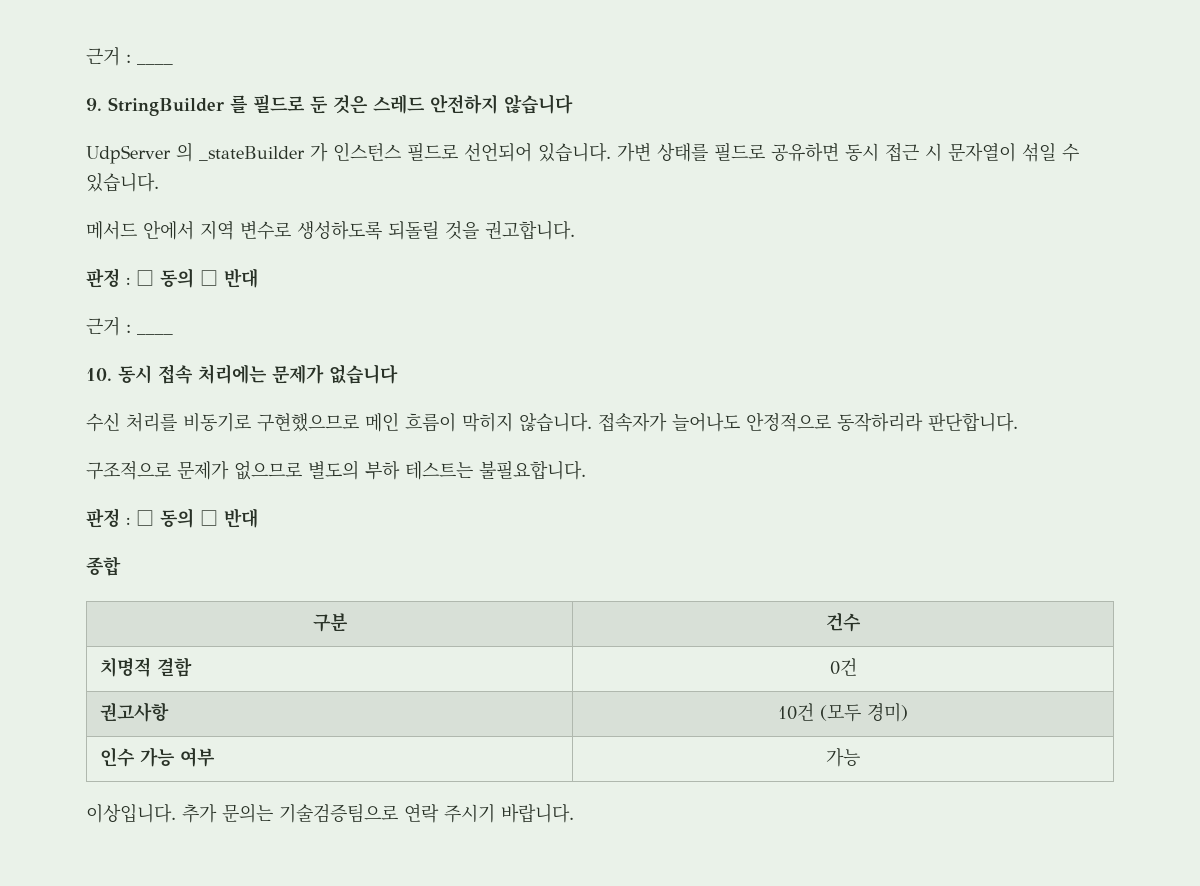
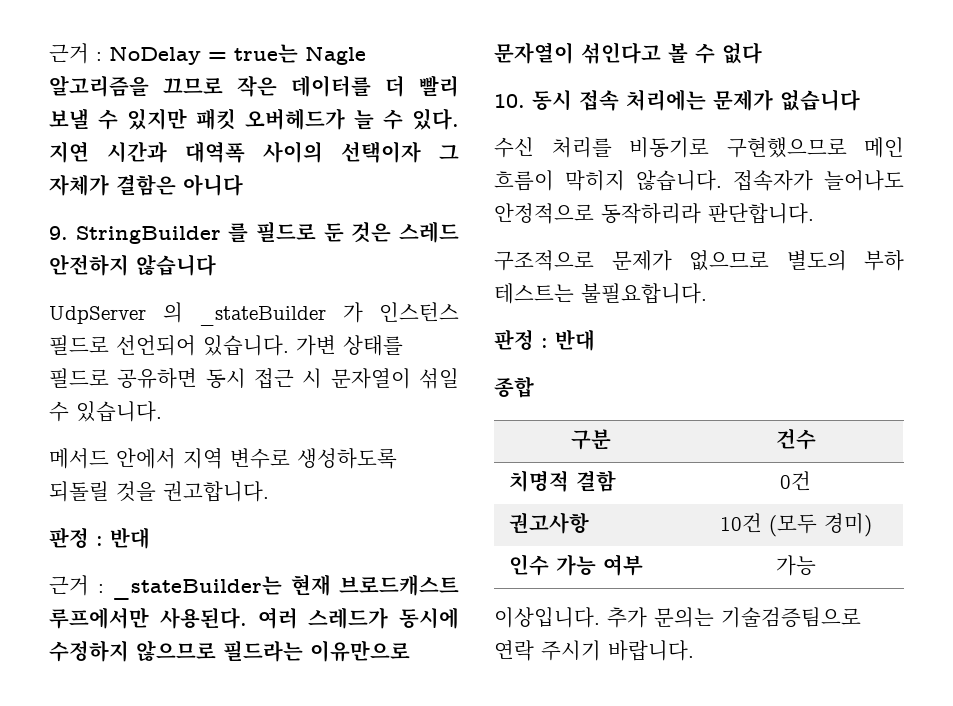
[86,47,131,66] [137,63,173,65] 근거 : ____ -> [49,43,366,65] [49,75,459,97] [49,108,459,130] [49,141,459,163] [49,174,243,196] 근거 : NoDelay = true는 Nagle 알고리즘을 끄므로 작은 데이터를 더 빨리 보낼 수 있지만 패킷 오버헤드가 늘 수 있다. 지연 시간과 대역폭 사이의 선택이자 그 자체가 결함은 아니다
[136,268,218,288] □ 동의 □ -> (103, 541) none
[137,333,173,335] ____ -> [112,574,459,600] [49,607,459,629] [49,640,410,662] [494,42,762,64] _stateBuilder는 현재 브로드캐스트 루프에서만 사용된다. 여러 스레드가 동시에 수정하지 않으므로 필드라는 이유만으로 문자열이 섞인다고 볼 수 없다
[136,508,218,528] □ 동의 □ -> (548, 343) none

